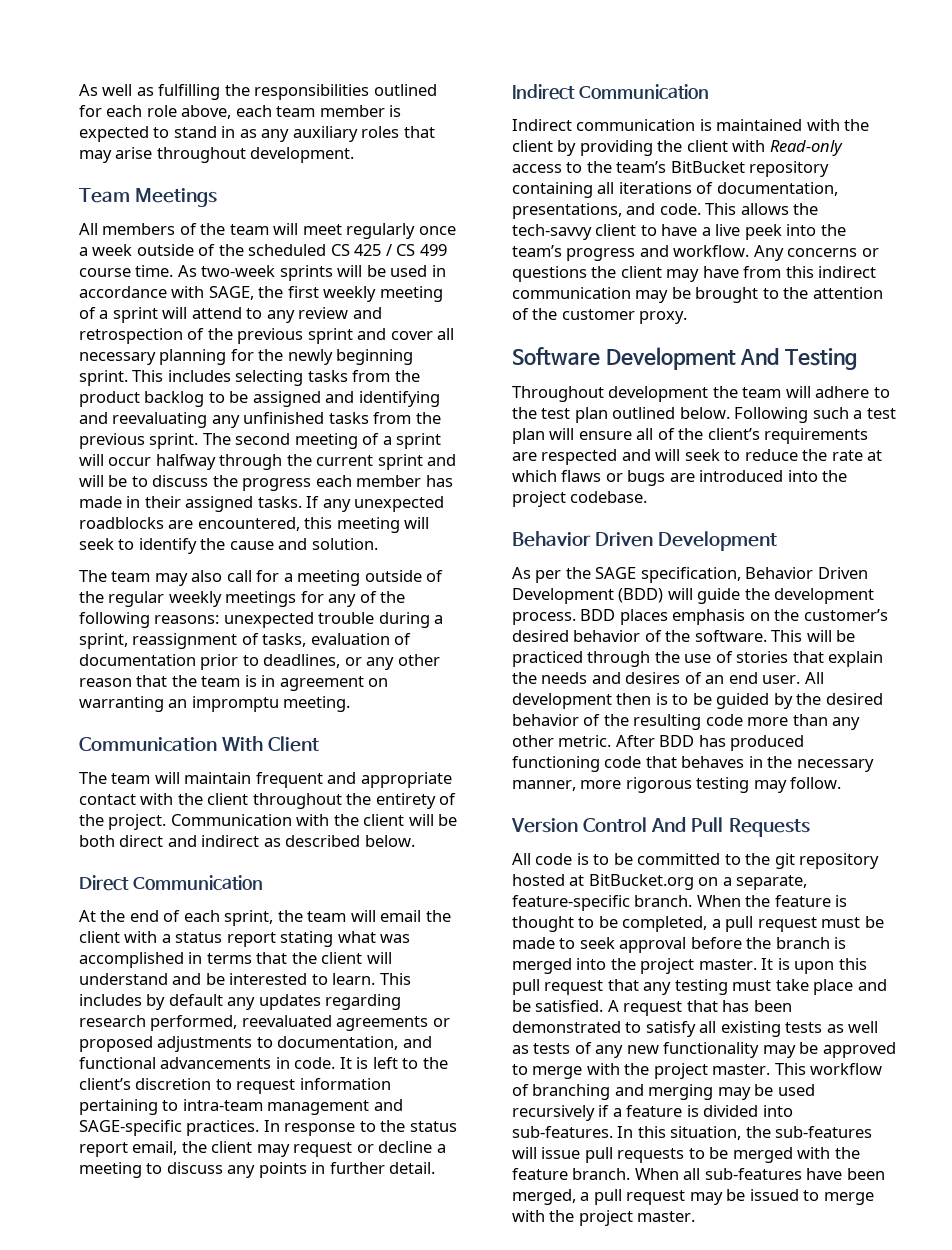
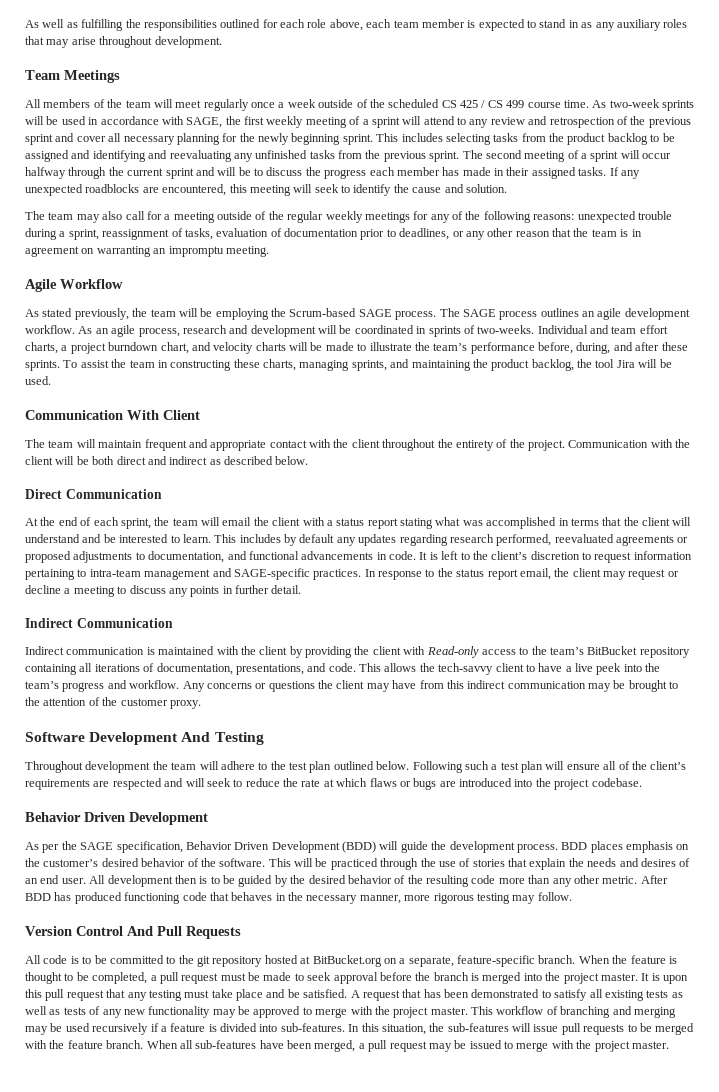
(351, 704) none -> [25,279,123,292] [25,308,690,320] [25,325,668,337] [25,342,688,354] [25,359,672,371] [25,376,51,385] // Agile Workflow // As stated previously, the team will be employing the Scrum-based SAGE process. The SAGE process outlines an agile development workflow. As an agile process, research and development will be coordinated in sprints of two-weeks. Individual and team effort charts, a project burndown chart, and velocity charts will be made to illustrate the team’s performance before, during, and after these sprints. To assist the team in constructing these charts, managing sprints, and maintaining the product backlog, the tool Jira will be used.

